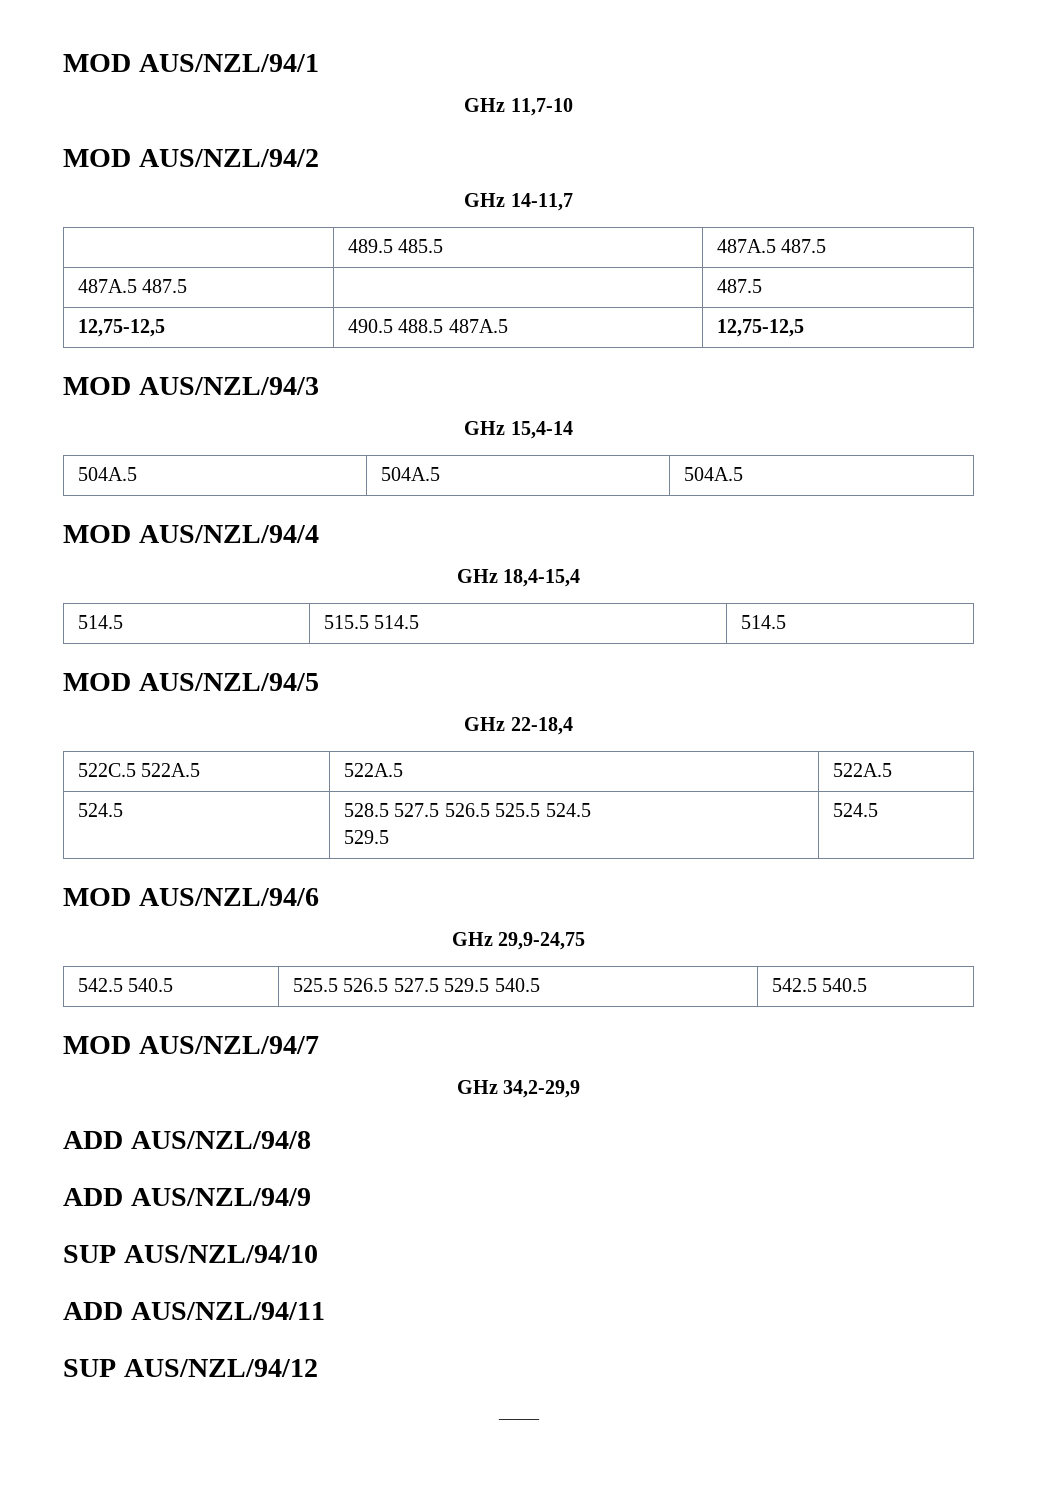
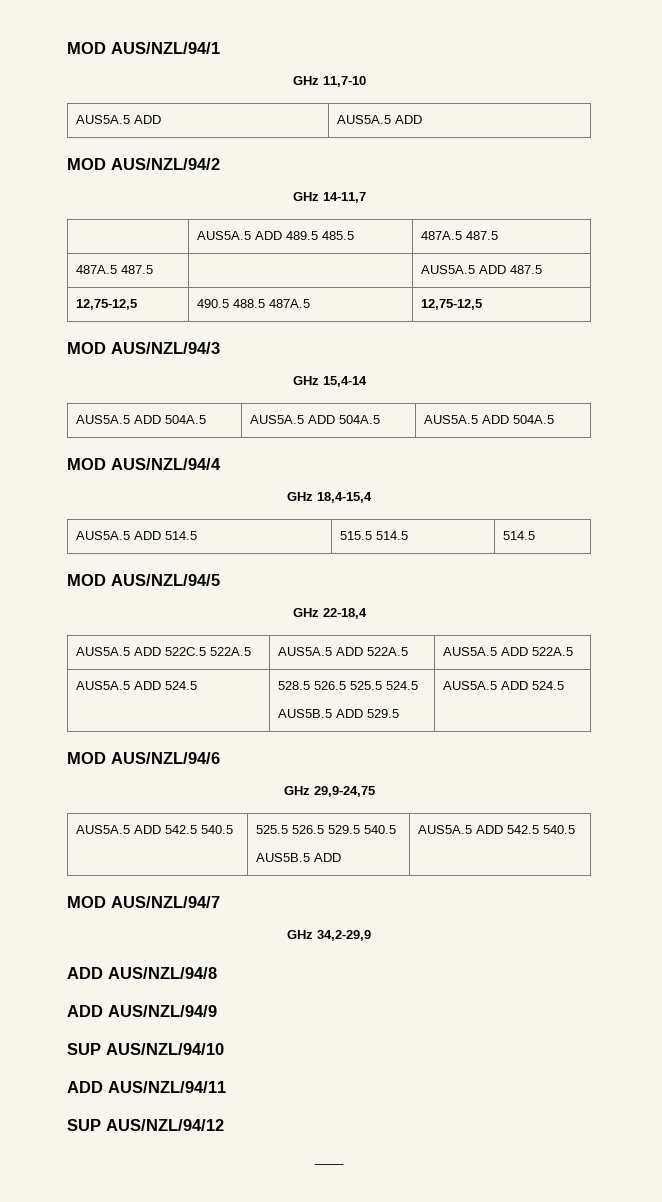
(573, 107) none -> [75,115,161,124] [336,115,422,124] // AUS5A.5 ADD | AUS5A.5 ADD
(573, 202) none -> [196,231,282,240] AUS5A.5 ADD
(188, 286) none -> [420,265,506,274] AUS5A.5 ADD
[77,467,137,481] [380,467,440,481] 504A.5 | 504A.5 | -> [75,415,206,424] [249,415,380,424] [423,415,509,424] AUS5A.5 ADD 504A.5 | AUS5A.5 ADD 504A.5 | AUS5A.5 ADD
(581, 578) none -> [75,531,161,540] AUS5A.5 ADD
(573, 726) none -> [75,647,161,656] AUS5A.5 ADD
[343,763,403,777] 522A.5 | -> [277,647,408,656] [442,647,528,656] AUS5A.5 ADD 522A.5 | AUS5A.5 ADD
(892, 770) none -> [75,681,161,690] AUS5A.5 ADD
[394,803,440,817] 527.5 -> (310, 685) none
(591, 810) none -> [277,709,363,718] AUS5B.5 ADD
(389, 837) none -> [442,681,528,690] AUS5A.5 ADD
(586, 941) none -> [75,825,161,834] AUS5A.5 ADD
[393,978,439,992] 527.5 -> (324, 829) none
(540, 985) | -> [255,853,341,862] [417,825,503,834] // AUS5B.5 ADD | AUS5A.5 ADD

